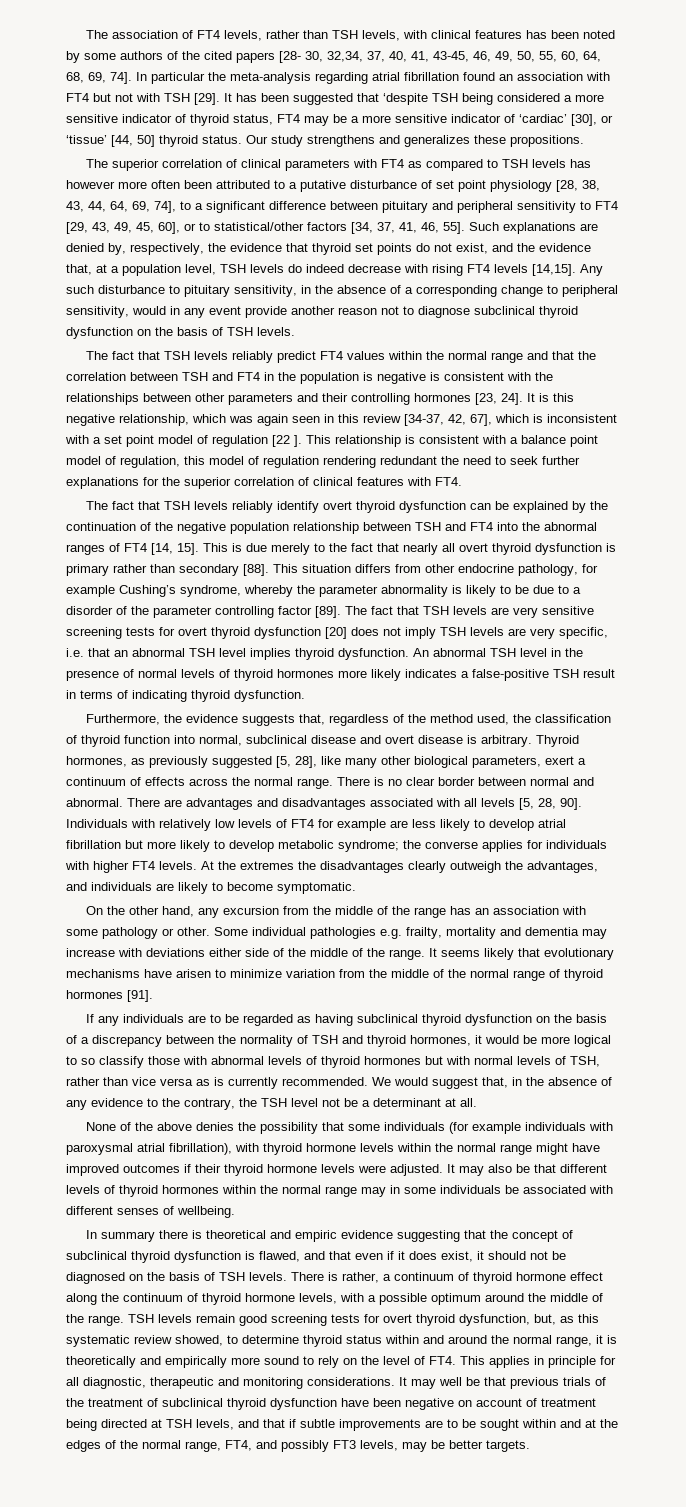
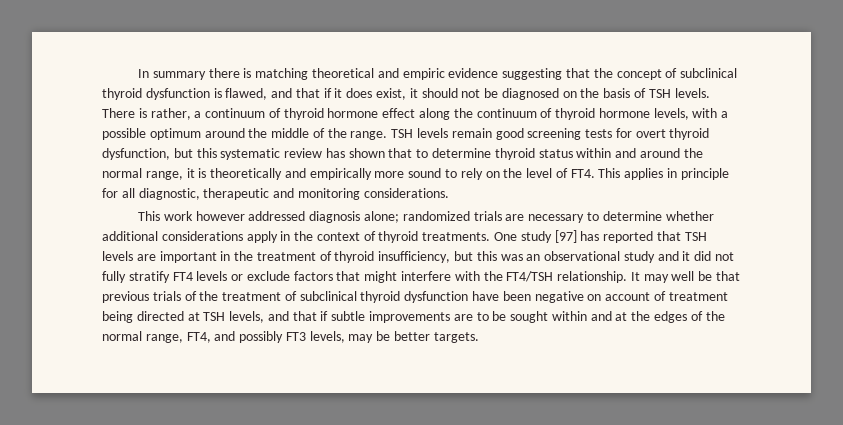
[85,30,615,41] [66,51,601,63] [66,72,610,84] [66,93,604,105] [66,114,613,126] [66,135,584,147] [85,159,591,171] [66,180,600,192] [66,201,618,213] [66,222,598,234] [66,243,591,255] [66,264,603,276] [66,285,618,297] [66,306,578,318] [66,327,295,339] [85,351,596,363] [66,372,553,384] [66,393,574,405] [66,414,617,426] [65,435,598,447] [66,456,580,468] [66,477,462,489] [85,501,608,513] [66,522,597,534] [66,543,616,555] [66,564,598,576] [66,585,581,597] [66,606,594,618] [66,627,608,639] [66,648,583,660] [66,669,615,681] [66,690,305,702] [85,714,611,726] [66,735,579,747] [66,756,586,768] [66,777,594,789] [66,798,582,810] [66,819,566,831] [66,840,607,852] [65,861,598,873] [66,882,356,894] [85,906,586,918] [66,927,607,939] [66,948,614,960] [66,969,603,981] [66,990,153,1002] [85,1014,607,1026] [66,1035,611,1047] [66,1056,600,1068] [66,1077,612,1089] [66,1098,477,1110] [85,1122,613,1134] [66,1143,600,1155] [66,1164,607,1176] [66,1185,613,1197] [66,1206,235,1218] The association of FT4 levels, rather than TSH levels, with clinical features has been noted by some authors of the cited papers [28- 30, 32,34, 37, 40, 41, 43-45, 46, 49, 50, 55, 60, 64, 68, 69, 74]. In particular the meta-analysis regarding atrial fibrillation found an association with FT4 but not with TSH [29]. It has been suggested that ‘despite TSH being considered a more sensitive indicator of thyroid status, FT4 may be a more sensitive indicator of ‘cardiac’ [30], or ‘tissue’ [44, 50] thyroid status. Our study strengthens and generalizes these propositions. // The superior correlation of clinical parameters with FT4 as compared to TSH levels has however more often been attributed to a putative disturbance of set point physiology [28, 38, 43, 44, 64, 69, 74], to a significant difference between pituitary and peripheral sensitivity to FT4 [29, 43, 49, 45, 60], or to statistical/other factors [34, 37, 41, 46, 55]. Such explanations are denied by, respectively, the evidence that thyroid set points do not exist, and the evidence that, at a population level, TSH levels do indeed decrease with rising FT4 levels [14,15]. Any such disturbance to pituitary sensitivity, in the absence of a corresponding change to peripheral sensitivity, would in any event provide another reason not to diagnose subclinical thyroid dysfunction on the basis of TSH levels. // The fact that TSH levels reliably predict FT4 values within the normal range and that the correlation between TSH and FT4 in the population is negative is consistent with the relationships between other parameters and their controlling hormones [23, 24]. It is this negative relationship, which was again seen in this review [34-37, 42, 67], which is inconsistent with a set point model of regulation [22 ]. This relationship is consistent with a balance point model of regulation, this model of regulation rendering redundant the need to seek further explanations for the superior correlation of clinical features with FT4. // The fact that TSH levels reliably identify overt thyroid dysfunction can be explained by the continuation of the negative population relationship between TSH and FT4 into the abnormal ranges of FT4 [14, 15]. This is due merely to the fact that nearly all overt thyroid dysfunction is primary rather than secondary [88]. This situation differs from other endocrine pathology, for example Cushing’s syndrome, whereby the parameter abnormality is likely to be due to a disorder of the parameter controlling factor [89]. The fact that TSH levels are very sensitive screening tests for overt thyroid dysfunction [20] does not imply TSH levels are very specific, i.e. that an abnormal TSH level implies thyroid dysfunction. An abnormal TSH level in the presence of normal levels of thyroid hormones more likely indicates a false-positive TSH result in terms of indicating thyroid dysfunction. // Furthermore, the evidence suggests that, regardless of the method used, the classification of thyroid function into normal, subclinical disease and overt disease is arbitrary. Thyroid hormones, as previously suggested [5, 28], like many other biological parameters, exert a continuum of effects across the normal range. There is no clear border between normal and abnormal. There are advantages and disadvantages associated with all levels [5, 28, 90]. Individuals with relatively low levels of FT4 for example are less likely to develop atrial fibrillation but more likely to develop metabolic syndrome; the converse applies for individuals with higher FT4 levels. At the extremes the disadvantages clearly outweigh the advantages, and individuals are likely to become symptomatic. // On the other hand, any excursion from the middle of the range has an association with some pathology or other. Some individual pathologies e.g. frailty, mortality and dementia may increase with deviations either side of the middle of the range. It seems likely that evolutionary mechanisms have arisen to minimize variation from the middle of the normal range of thyroid hormones [91]. // If any individuals are to be regarded as having subclinical thyroid dysfunction on the basis of a discrepancy between the normality of TSH and thyroid hormones, it would be more logical to so classify those with abnormal levels of thyroid hormones but with normal levels of TSH, rather than vice versa as is currently recommended. We would suggest that, in the absence of any evidence to the contrary, the TSH level not be a determinant at all. // None of the above denies the possibility that some individuals (for example individuals with paroxysmal atrial fibrillation), with thyroid hormone levels within the normal range might have improved outcomes if their thyroid hormone levels were adjusted. It may also be that different levels of thyroid hormones within the normal range may in some individuals be associated with different senses of wellbeing. // -> (138, 73) none
(202, 1234) none -> [255,68,309,80] matching
[355,1253,383,1260] even -> (320, 93) none
[534,1314,574,1325] but, as -> [173,148,193,158] but
[175,1335,223,1346] showed, -> [325,148,413,158] has shown that
(395, 1381) none -> [138,211,714,223] [102,230,707,243] [102,251,735,263] [102,271,628,283] // This work however addressed diagnosis alone; randomized trials are necessary to determine whether additional considerations apply in the context of thyroid treatments. One study [97] has reported that TSH levels are important in the treatment of thyroid insufficiency, but this was an observational study and it did not fully stratify FT4 levels or exclude factors that might interfere with the FT4/TSH relationship.

